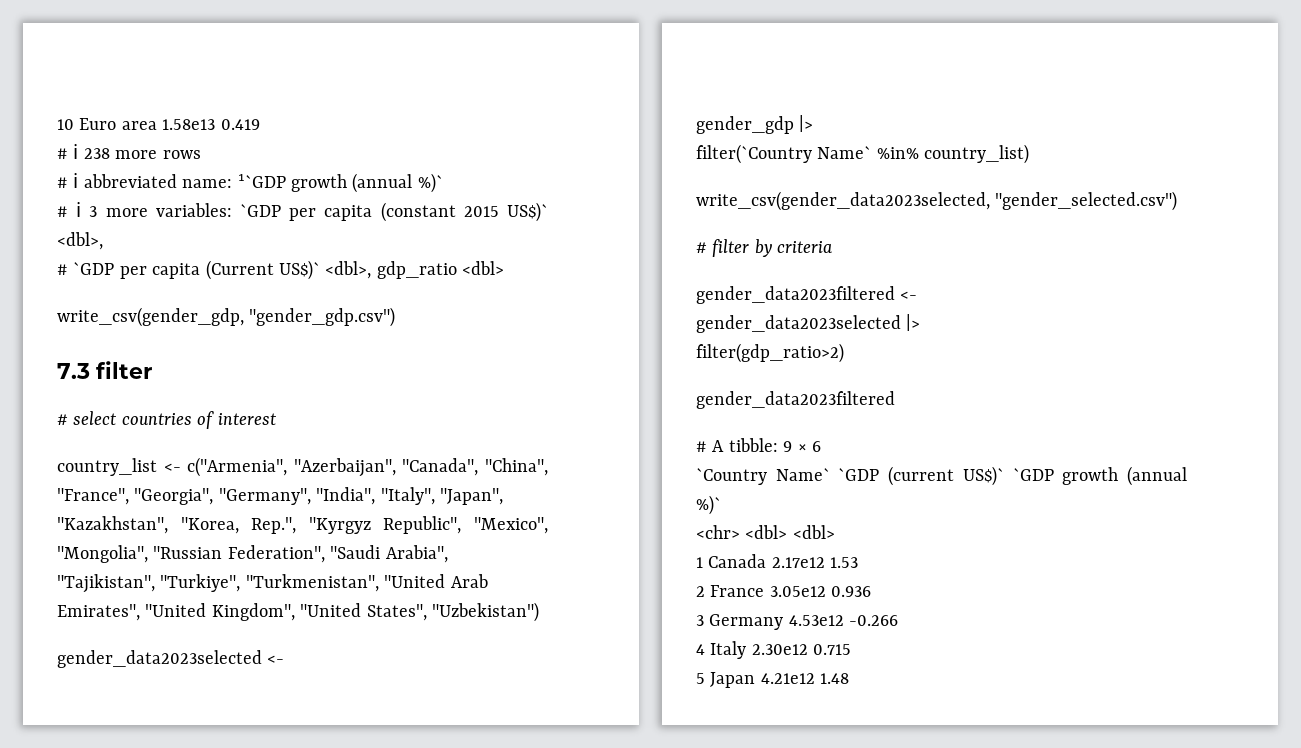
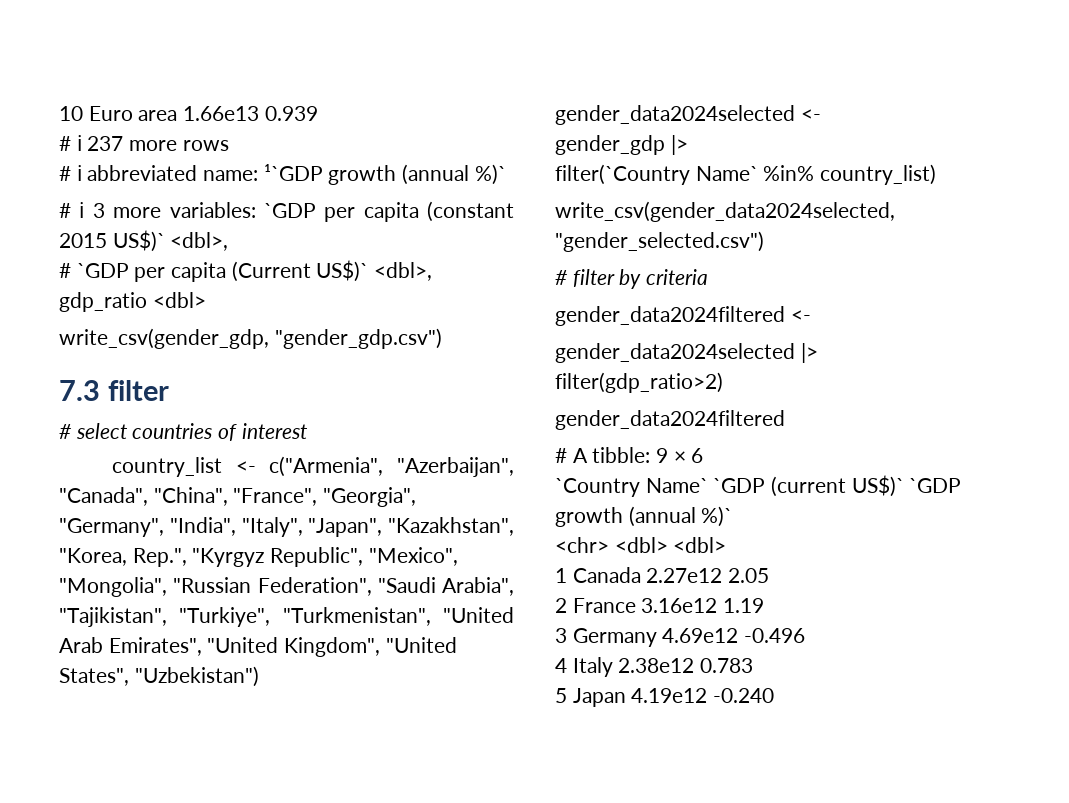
[162,119,260,130] [57,144,110,159] 1.58e13 0.419 // # ℹ 238 -> [183,106,318,121] [59,135,124,151] 1.66e13 0.939 // # ℹ 237
[57,650,262,668] gender_data2023selected -> [555,105,795,125] gender_data2024selected
[696,191,990,211] write_csv(gender_data2023selected, -> [555,201,895,222] write_csv(gender_data2024selected,
[696,286,918,304] [696,315,901,333] gender_data2023filtered <- // gender_data2023selected -> [555,306,811,326] [555,343,795,363] gender_data2024filtered <- // gender_data2024selected
[696,391,895,409] gender_data2023filtered -> [555,410,785,430] gender_data2024filtered
[771,557,859,568] 2.17e12 1.53 -> [646,568,770,583] 2.27e12 2.05
[769,586,872,597] 3.05e12 0.936 -> [641,598,765,613] 3.16e12 1.19
[788,615,899,626] 4.53e12 -0.266 -> [662,628,806,643] 4.69e12 -0.496
[751,644,852,655] 2.30e12 0.715 -> [618,658,754,673] 2.38e12 0.783
[760,673,850,684] 4.21e12 1.48 -> [631,688,775,703] 4.19e12 -0.240

